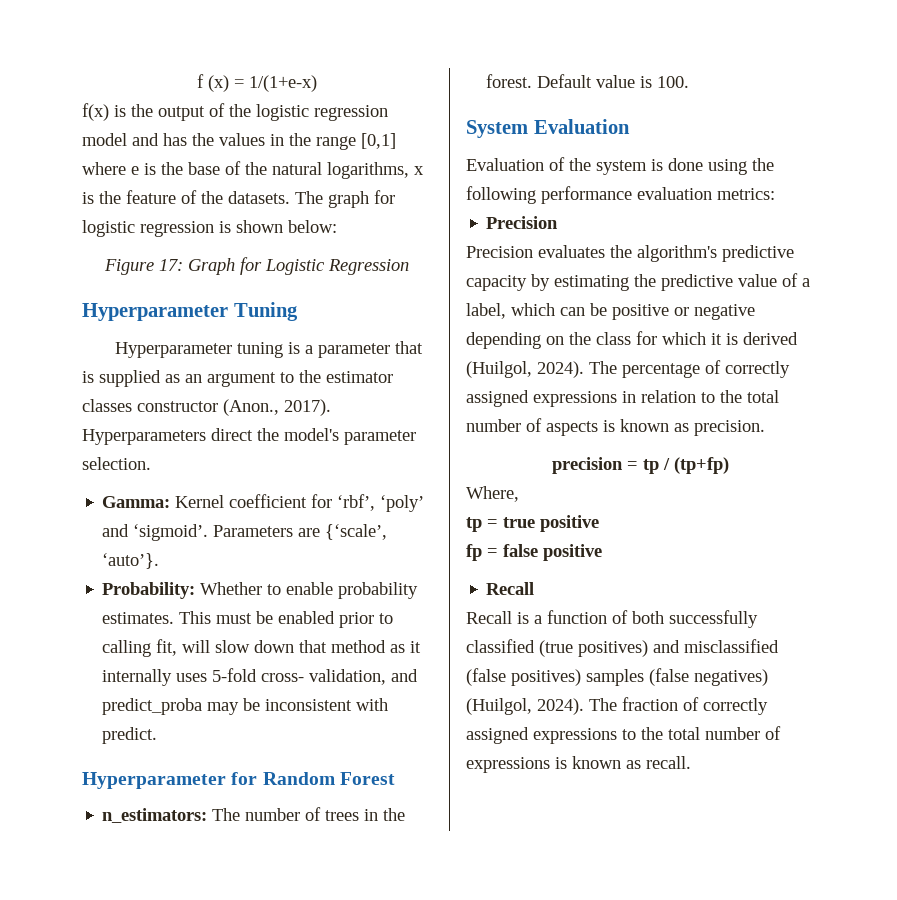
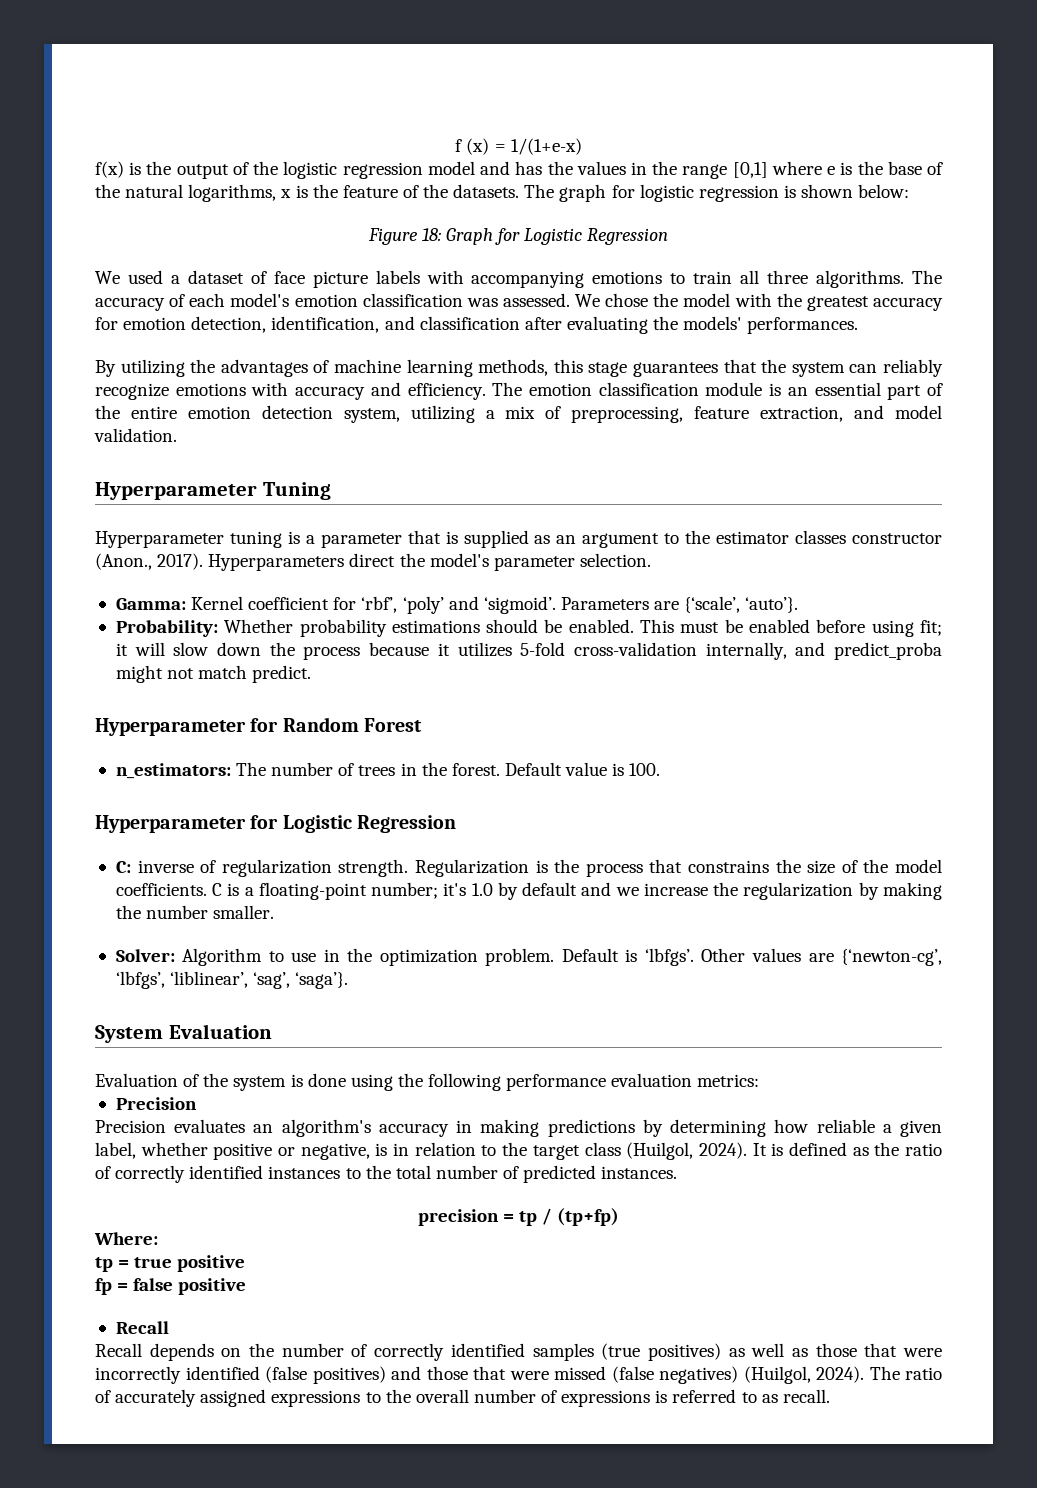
[158,259,183,271] 17: -> [421,228,441,241] 18:
(409, 267) none -> [95,270,942,288] [95,293,943,311] [95,316,859,334] [95,359,944,377] [95,382,943,400] [95,405,942,423] [94,428,177,442] // We used a dataset of face picture labels with accompanying emotions to train all three algorithms. The accuracy of each model's emotion classification was assessed. We chose the model with the greatest accuracy for emotion detection, identification, and classification after evaluating the models' performances. // By utilizing the advantages of machine learning methods, this stage guarantees that the system can reliably recognize emotions with accuracy and efficiency. The emotion classification module is an essential part of the entire emotion detection system, utilizing a mix of preprocessing, feature extraction, and model validation.
[267,582,419,599] [102,611,394,628] [102,639,422,657] [102,668,419,686] [102,698,389,715] to enable probability estimates. This must be enabled prior to calling fit, will slow down that method as it internally uses 5-fold cross- validation, and predict_proba may be inconsistent with -> [299,619,942,637] [115,642,942,660] [115,665,248,683] probability estimations should be enabled. This must be enabled before using fit; it will slow down the process because it utilizes 5-fold cross-validation internally, and predict_proba might not match
(690, 82) none -> [95,815,457,833] [115,859,943,877] [115,882,943,900] [115,905,275,919] [115,948,943,966] [115,971,349,989] // Hyperparameter for Logistic Regression // C: inverse of regularization strength. Regularization is the process that constrains the size of the model coefficients. C is a floating-point number; it's 1.0 by default and we increase the regularization by making the number smaller. // Solver: Algorithm to use in the optimization problem. Default is ‘lbfgs’. Other values are {‘newton-cg’, ‘lbfgs’, ‘liblinear’, ‘sag’, ‘saga’}.
[610,245,794,262] [466,273,810,291] [466,303,755,320] [466,331,798,349] [466,360,790,378] [466,390,779,407] [466,418,765,436] the algorithm's predictive capacity by estimating the predictive value of a label, which can be positive or negative depending on the class for which it is derived (Huilgol, 2024). The percentage of correctly assigned expressions in relation to the total number of aspects is known as precision. -> [253,1119,943,1137] [95,1142,943,1160] [95,1165,678,1183] an algorithm's accuracy in making predictions by determining how reliable a given label, whether positive or negative, is in relation to the target class (Huilgol, 2024). It is defined as the ratio of correctly identified instances to the total number of predicted instances.
[466,486,519,502] Where, -> [94,1232,158,1245] Where:
[517,610,758,628] [466,639,779,657] [466,668,644,686] is a function of both successfully classified (true positives) and misclassified (false positives) samples -> [149,1343,942,1361] [95,1366,606,1384] depends on the number of correctly identified samples (true positives) as well as those that were incorrectly identified (false positives) and those that were missed
[622,697,768,715] fraction of correctly -> [905,1367,942,1380] [95,1389,197,1407] ratio of accurately
[668,727,700,740] total -> [415,1389,469,1403] overall
[572,756,621,769] known -> [672,1389,757,1403] referred to

